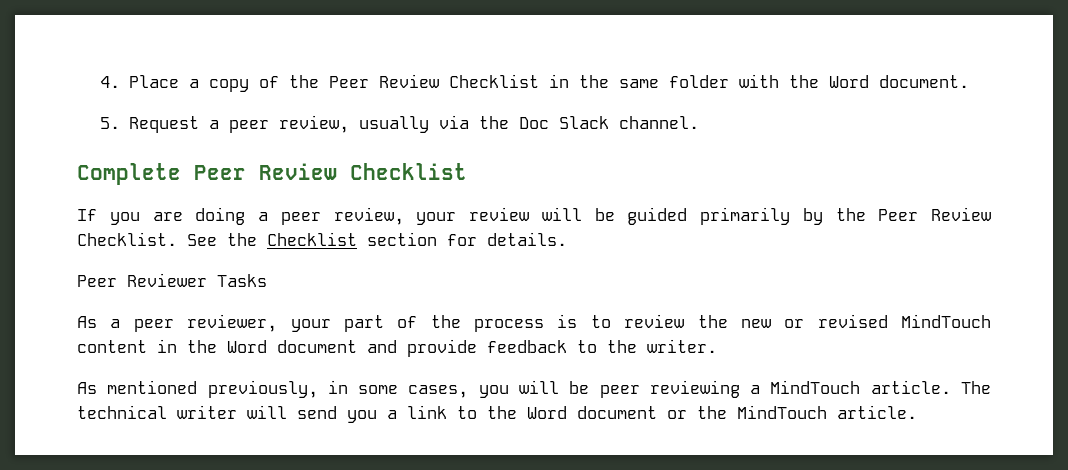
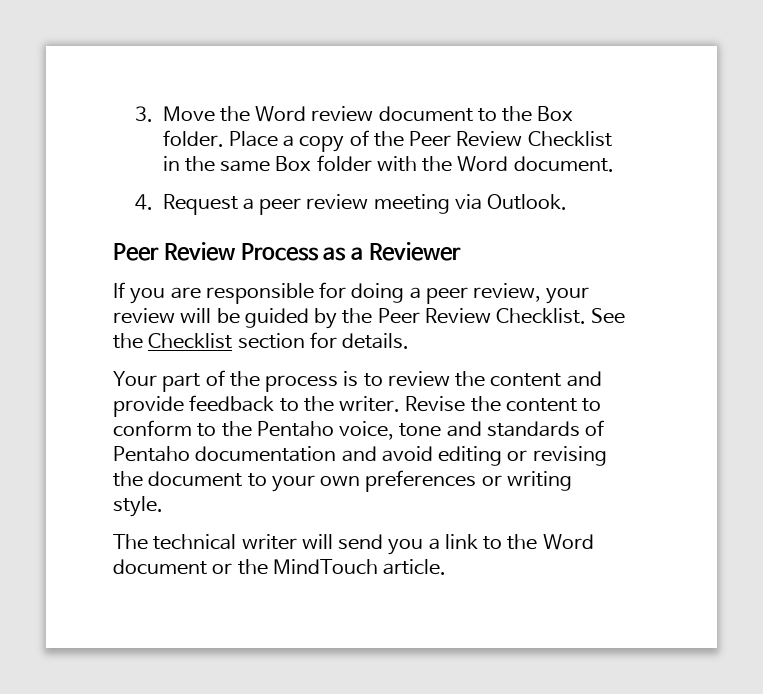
[100,76,121,88] 4. -> [134,106,574,122] [162,130,224,147] 3. Move the Word review document to the Box folder.
(659, 83) none -> [275,156,312,171] Box
[100,117,121,129] 5. -> [134,194,153,210] 4.
[278,115,699,133] [77,163,467,185] review, usually via the Doc Slack channel. // Complete Peer Review Checklist -> [306,194,568,214] [113,242,461,261] review meeting via Outlook. // Peer Review Process as a Reviewer
(183, 216) none -> [205,282,347,304] responsible for
[700,207,790,225] primarily -> (309, 318) none
[77,273,267,287] [77,314,331,332] Peer Reviewer Tasks // As a peer reviewer, your -> [113,371,157,386] Your
[740,314,991,328] [77,339,357,353] new or revised MindTouch content in the Word document -> [490,373,562,387] content
[77,380,951,398] // As mentioned previously, in some cases, you will be peer reviewing a MindTouch article. -> [405,396,602,412] [113,420,605,440] [113,446,607,466] [113,470,572,492] [113,496,163,517] Revise the content to conform to the Pentaho voice, tone and standards of Pentaho documentation and avoid editing or revising the document to your own preferences or writing style. //

